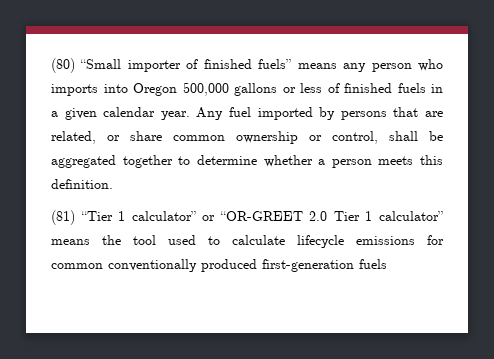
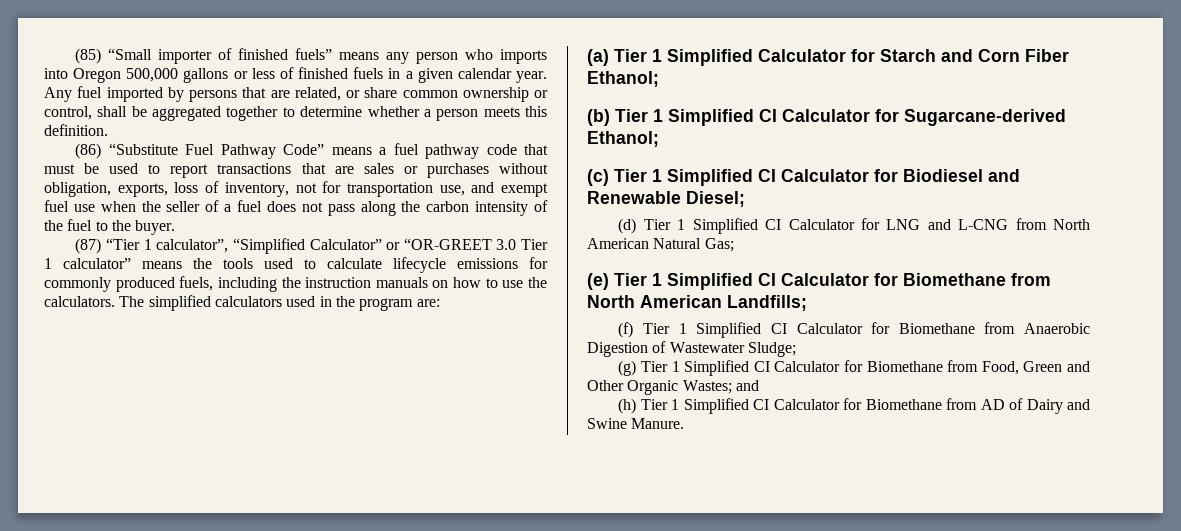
[51,58,75,73] (80) -> [75,48,102,64] (85)
[51,210,196,225] (81) “Tier 1 calculator” -> [75,143,548,159] [44,163,549,178] [44,181,548,197] [44,200,548,216] [44,219,176,235] [75,238,382,254] (86) “Substitute Fuel Pathway Code” means a fuel pathway code that must be used to report transactions that are sales or purchases without obligation, exports, loss of inventory, not for transportation use, and exempt fuel use when the seller of a fuel does not pass along the carbon intensity of the fuel to the buyer. // (87) “Tier 1 calculator”, “Simplified Calculator”
[309,211,328,221] 2.0 -> [496,239,517,250] 3.0
[133,235,156,245] tool -> [223,258,253,269] tools
[51,259,387,272] common conventionally produced first-generation fuels -> [44,276,547,292] [44,295,440,311] [587,49,1069,66] [587,71,659,87] [587,109,1066,126] [587,131,659,147] [587,169,1020,186] [587,191,745,207] [618,218,1090,234] [587,238,734,252] [587,273,1051,290] [587,295,807,311] [618,322,1090,338] [587,341,796,357] [618,360,1090,376] [587,380,759,395] [618,398,1090,414] [587,418,685,429] commonly produced fuels, including the instruction manuals on how to use the calculators. The simplified calculators used in the program are: // (a) Tier 1 Simplified Calculator for Starch and Corn Fiber Ethanol; // (b) Tier 1 Simplified CI Calculator for Sugarcane-derived Ethanol; // (c) Tier 1 Simplified CI Calculator for Biodiesel and Renewable Diesel; // (d) Tier 1 Simplified CI Calculator for LNG and L-CNG from North American Natural Gas; // (e) Tier 1 Simplified CI Calculator for Biomethane from North American Landfills; // (f) Tier 1 Simplified CI Calculator for Biomethane from Anaerobic Digestion of Wastewater Sludge; // (g) Tier 1 Simplified CI Calculator for Biomethane from Food, Green and Other Organic Wastes; and // (h) Tier 1 Simplified CI Calculator for Biomethane from AD of Dairy and Swine Manure.

